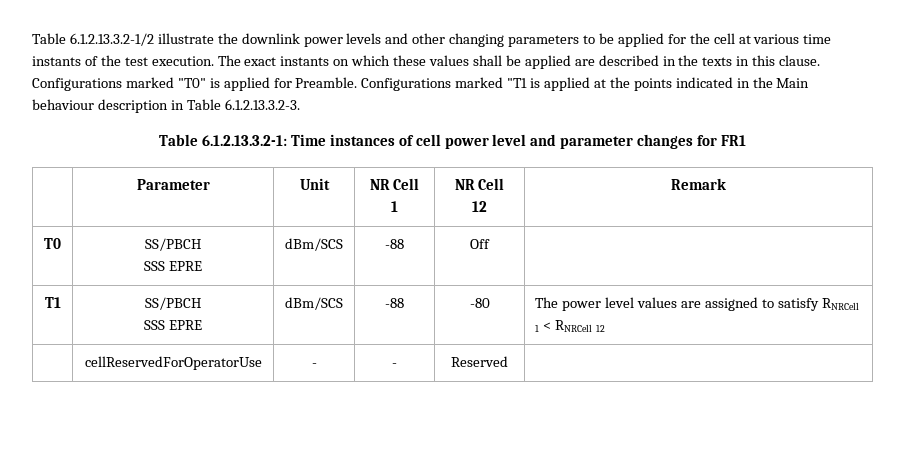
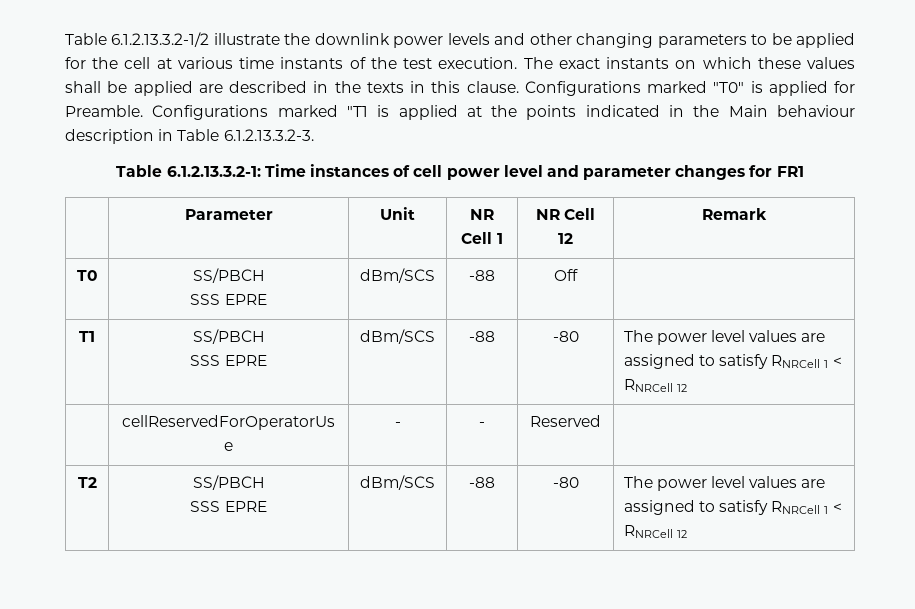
(508, 361) none -> [77,477,97,488] [192,475,265,490] [190,501,267,512] [360,475,435,490] [469,477,495,488] [552,477,579,488] [623,476,826,491] [623,500,842,515] [623,525,687,538] // T2 | SS/PBCH // SSS EPRE | dBm/SCS | -88 | -80 | The power level values are assigned to satisfy RNRCell 1 < RNRCell 12

